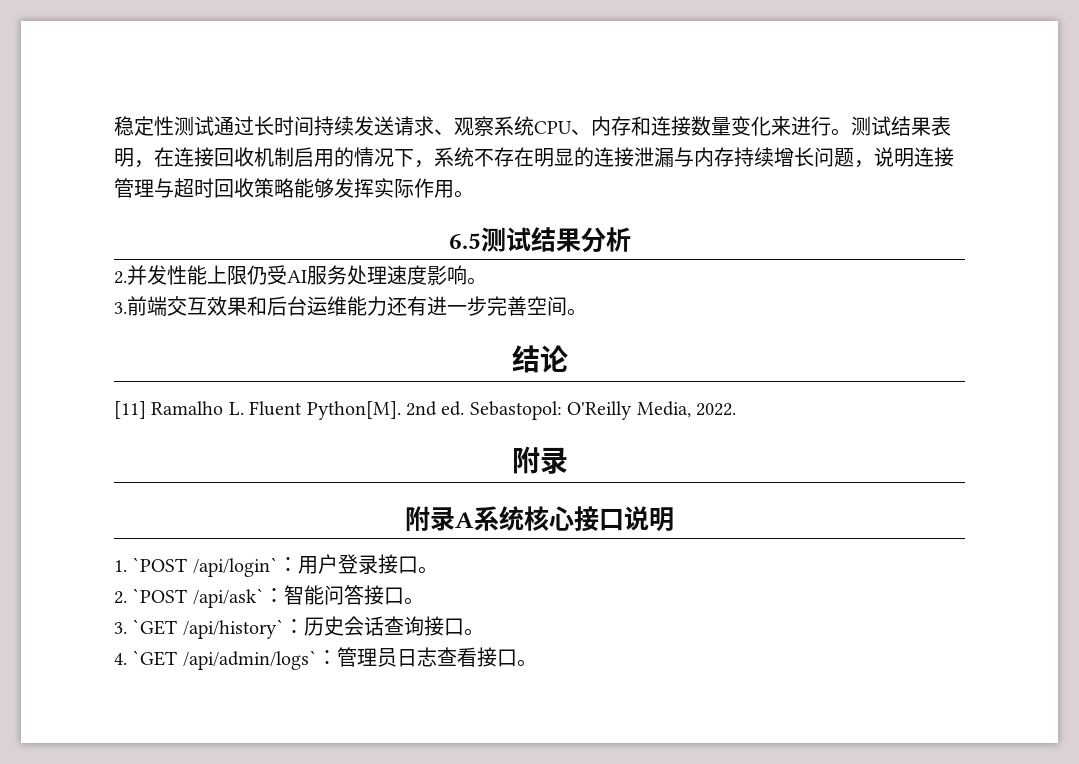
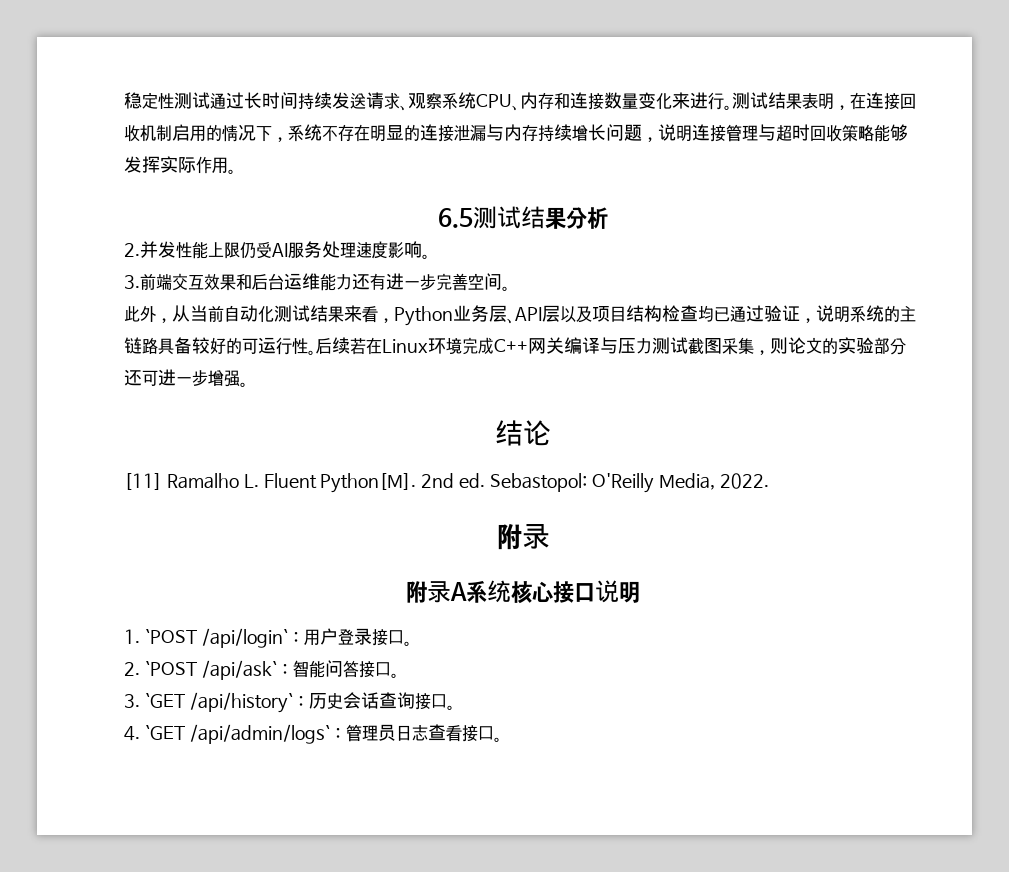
(587, 312) none -> [124,305,916,326] [124,337,906,355] [124,369,248,387] // 此外，从当前自动化测试结果来看，Python业务层、API层以及项目结构检查均已通过验证，说明系统的主链路具备较好的可运行性。后续若在Linux环境完成C++网关编译与压力测试截图采集，则论文的实验部分还可进一步增强。

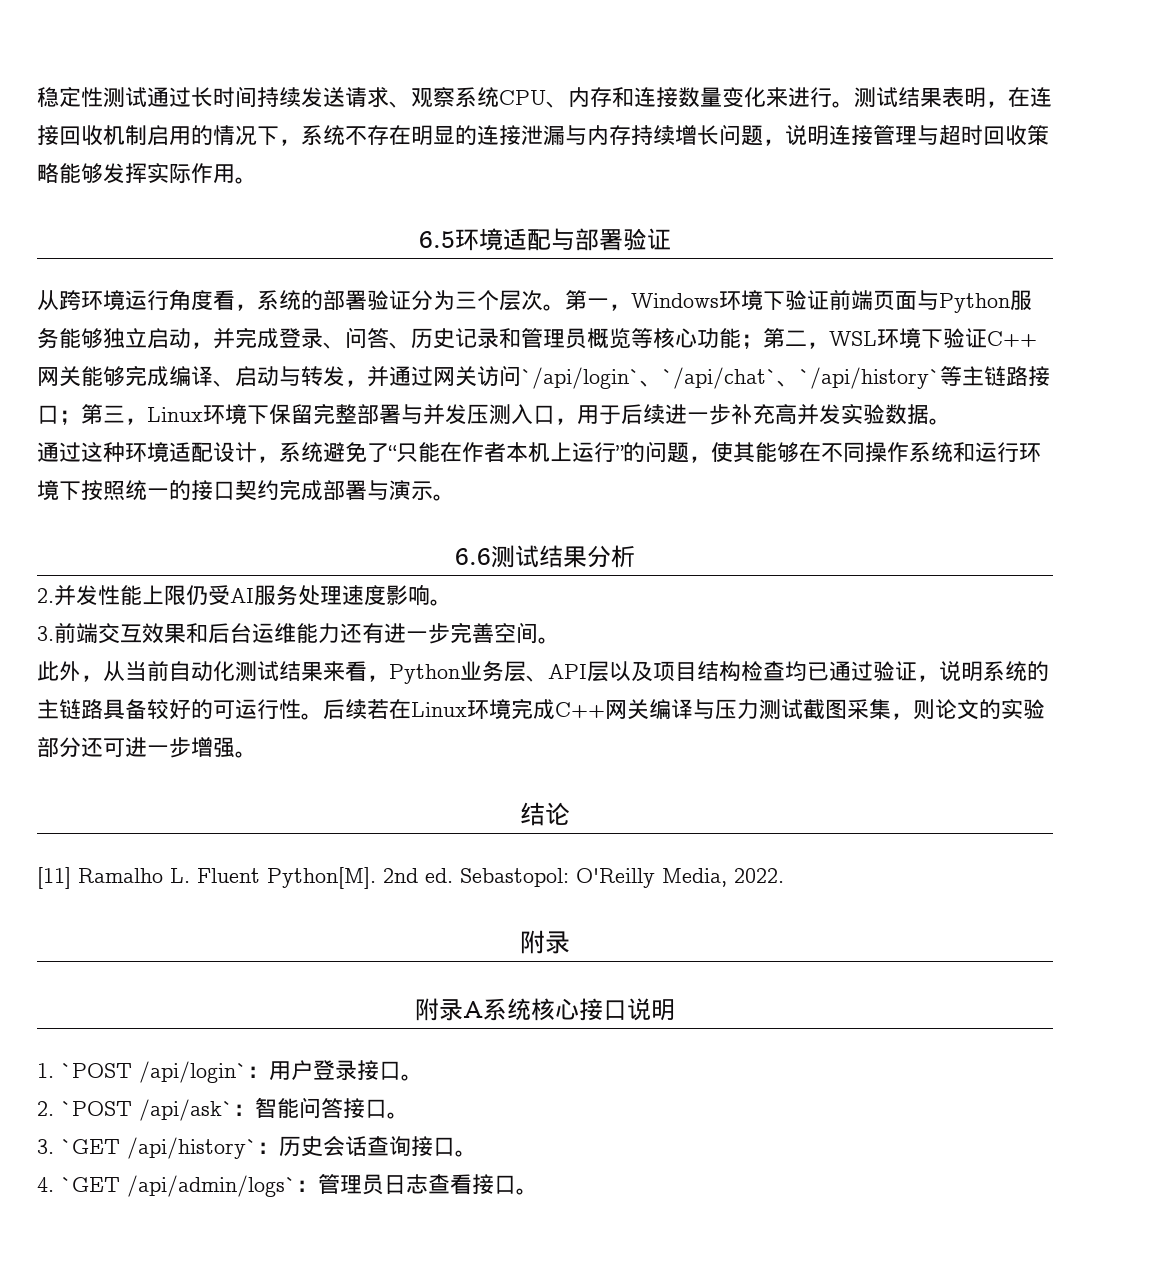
(473, 218) none -> [455,228,671,251] [37,289,1032,313] [37,327,1037,349] [37,365,1050,389] [37,403,951,425] [37,441,1041,463] [37,479,455,501] [455,548,491,565] 环境适配与部署验证 // 从跨环境运行角度看，系统的部署验证分为三个层次。第一，Windows环境下验证前端页面与Python服务能够独立启动，并完成登录、问答、历史记录和管理员概览等核心功能；第二，WSL环境下验证C++网关能够完成编译、启动与转发，并通过网关访问`/api/login`、`/api/chat`、`/api/history`等主链路接口；第三，Linux环境下保留完整部署与并发压测入口，用于后续进一步补充高并发实验数据。 // 通过这种环境适配设计，系统避免了“只能在作者本机上运行”的问题，使其能够在不同操作系统和运行环境下按照统一的接口契约完成部署与演示。 // 6.6

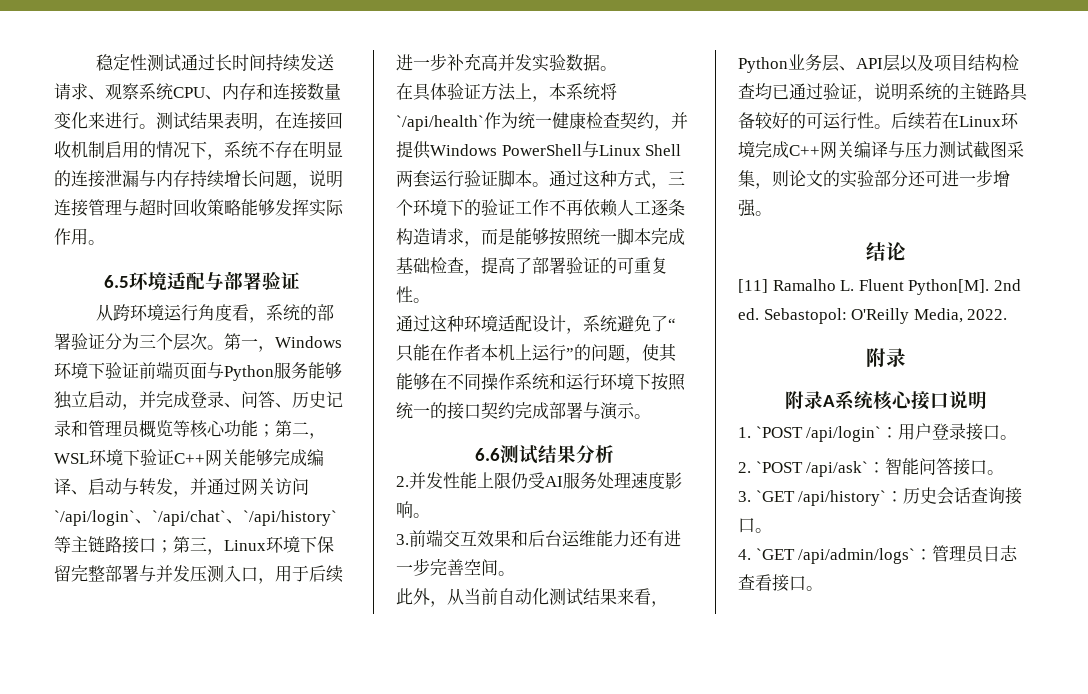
(951, 421) none -> [396,83,617,102] [396,112,688,131] [396,141,682,159] [396,170,685,189] [396,199,685,217] [396,228,685,247] [396,257,668,276] [396,286,430,303] // 在具体验证方法上，本系统将`/api/health`作为统一健康检查契约，并提供Windows PowerShell与Linux Shell两套运行验证脚本。通过这种方式，三个环境下的验证工作不再依赖人工逐条构造请求，而是能够按照统一脚本完成基础检查，提高了部署验证的可重复性。

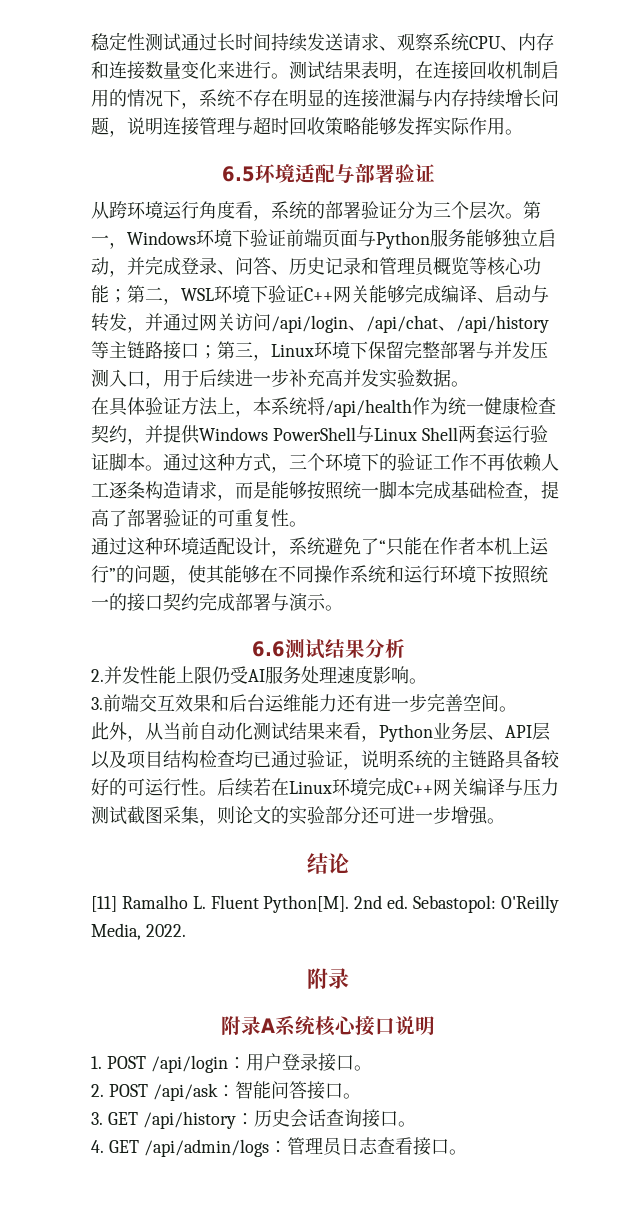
[54,510,337,526] `/api/login`、`/api/chat`、`/api/history` -> [271,315,549,333] /api/login、/api/chat、/api/history
[396,115,484,131] `/api/health` -> [325,399,412,417] /api/health
[755,426,882,442] `POST /api/login` -> [106,1055,228,1073] POST /api/login
[755,461,869,477] `POST /api/ask` -> [108,1083,218,1101] POST /api/ask
[755,490,887,506] `GET /api/history` -> [107,1111,236,1129] GET /api/history
[755,548,916,564] `GET /api/admin/logs` -> [108,1139,269,1157] GET /api/admin/logs

